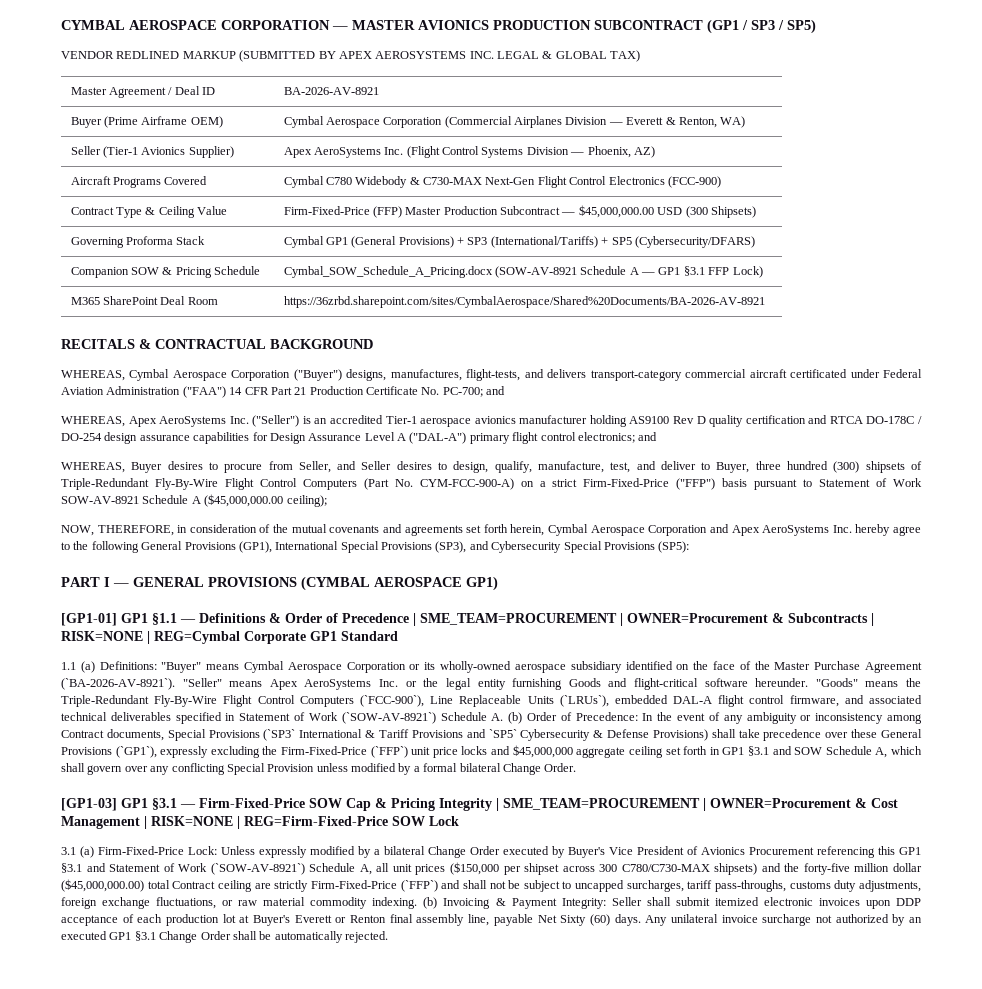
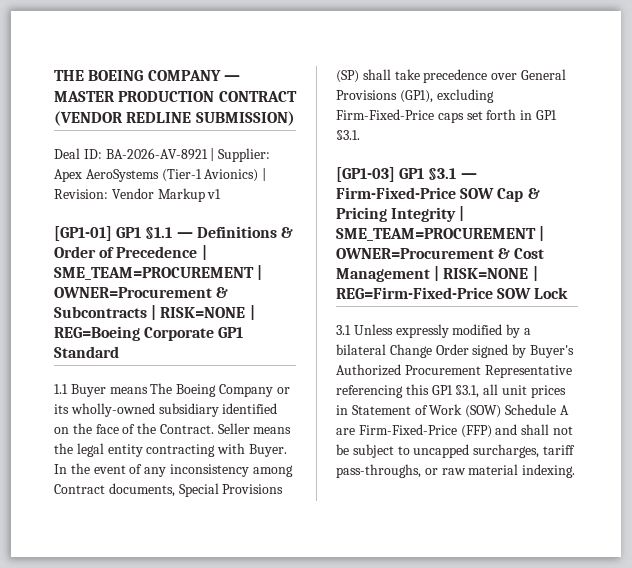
[61,19,816,34] [61,50,641,62] [70,86,216,98] [283,87,379,95] [70,116,223,128] [283,116,746,128] [70,146,234,158] [283,146,655,158] [70,176,208,188] [283,176,721,188] [70,206,228,218] [283,205,756,218] [70,236,206,248] [283,236,755,248] [70,266,261,278] [283,266,763,278] [70,296,218,305] [283,296,765,308] [61,339,373,349] [61,369,922,381] [61,386,506,398] [61,415,922,427] [61,432,658,444] [61,461,923,473] [61,478,923,490] [61,494,327,507] [61,524,921,536] [61,541,690,553] [61,576,498,591] CYMBAL AEROSPACE CORPORATION — MASTER AVIONICS PRODUCTION SUBCONTRACT (GP1 / SP3 / SP5) // VENDOR REDLINED MARKUP (SUBMITTED BY APEX AEROSYSTEMS INC. LEGAL & GLOBAL TAX) // Master Agreement / Deal ID | BA-2026-AV-8921 // Buyer (Prime Airframe OEM) | Cymbal Aerospace Corporation (Commercial Airplanes Division — Everett & Renton, WA) // Seller (Tier-1 Avionics Supplier) | Apex AeroSystems Inc. (Flight Control Systems Division — Phoenix, AZ) // Aircraft Programs Covered | Cymbal C780 Widebody & C730-MAX Next-Gen Flight Control Electronics (FCC-900) // Contract Type & Ceiling Value | Firm-Fixed-Price (FFP) Master Production Subcontract — $45,000,000.00 USD (300 Shipsets) // Governing Proforma Stack | Cymbal GP1 (General Provisions) + SP3 (International/Tariffs) + SP5 (Cybersecurity/DFARS) // Companion SOW & Pricing Schedule | Cymbal_SOW_Schedule_A_Pricing.docx (SOW-AV-8921 Schedule A — GP1 §3.1 FFP Lock) // M365 SharePoint Deal Room | https://36zrbd.sharepoint.com/sites/CymbalAerospace/Shared%20Documents/BA-2026-AV-8921 // RECITALS & CONTRACTUAL BACKGROUND // WHEREAS, Cymbal Aerospace Corporation ("Buyer") designs, manufactures, flight-tests, and delivers transport-category commercial aircraft certificated under Federal Aviation Administration ("FAA") 14 CFR Part 21 Production Certificate No. PC-700; and // WHEREAS, Apex AeroSystems Inc. ("Seller") is an accredited Tier-1 aerospace avionics manufacturer holding AS9100 Rev D quality certification and RTCA DO-178C / DO-254 design assurance capabilities for Design Assurance Level A ("DAL-A") primary flight control electronics; and // WHEREAS, Buyer desires to procure from Seller, and Seller desires to design, qualify, manufacture, test, and deliver to Buyer, three hundred (300) shipsets of Triple-Redundant Fly-By-Wire Flight Control Computers (Part No. CYM-FCC-900-A) on a strict Firm-Fixed-Price ("FFP") basis pursuant to Statement of Work SOW-AV-8921 Schedule A ($45,000,000.00 ceiling); // NOW, THEREFORE, in consideration of the mutual covenants and agreements set forth herein, Cymbal Aerospace Corporation and Apex AeroSystems Inc. hereby agree to the following General Provisions (GP1), International Special Provisions (SP3), and Cybersecurity Special Provisions (SP5): // PART I — GENERAL PROVISIONS (CYMBAL AEROSPACE GP1) -> [54,70,240,81] [54,91,297,102] [54,111,295,126] [54,148,271,162] [54,168,267,182] [54,188,222,202] THE BOEING COMPANY — MASTER PRODUCTION CONTRACT (VENDOR REDLINE SUBMISSION) // Deal ID: BA-2026-AV-8921 | Supplier: Apex AeroSystems (Tier-1 Avionics) | Revision: Vendor Markup v1
[154,631,240,644] REG=Cymbal -> [54,326,140,341] REG=Boeing
[80,661,406,673] (a) Definitions: "Buyer" means Cymbal Aerospace Corporation -> [70,383,273,397] Buyer means The Boeing Company
[514,664,566,673] aerospace -> (155, 410) none
[774,661,923,673] [61,678,921,690] [61,695,922,707] [61,712,638,724] Master Purchase Agreement (`BA-2026-AV-8921`). "Seller" means Apex AeroSystems Inc. or the legal entity furnishing Goods and flight-critical software hereunder. "Goods" means the Triple-Redundant Fly-By-Wire Flight Control Computers (`FCC-900`), Line Replaceable Units (`LRUs`), embedded DAL-A flight control firmware, and associated technical deliverables specified in Statement of Work (`SOW-AV-8921`) Schedule A. (b) Order of Precedence: -> [159,423,292,434] [54,443,287,457] Contract. Seller means the legal entity contracting with Buyer.
[746,712,812,724] ambiguity or -> (167, 472) none
[263,729,708,741] (`SP3` International & Tariff Provisions and `SP5` Cybersecurity & Defense Provisions) -> [336,70,359,83] (SP)
[851,729,923,738] [61,745,922,758] [61,763,577,775] these General Provisions (`GP1`), expressly excluding the Firm-Fixed-Price (`FFP`) unit price locks and $45,000,000 aggregate ceiling set forth in GP1 §3.1 and SOW Schedule A, which shall govern over any conflicting Special Provision unless modified by a formal bilateral Change Order. -> [520,69,566,80] [336,89,494,103] [336,109,557,123] [336,130,360,140] General Provisions (GP1), excluding Firm-Fixed-Price caps set forth in GP1 §3.1.
[80,846,217,858] (a) Firm-Fixed-Price Lock: -> (351, 330) none
[503,846,549,855] executed -> [472,344,509,358] signed
[609,846,921,858] [61,862,922,875] [61,879,438,892] Vice President of Avionics Procurement referencing this GP1 §3.1 and Statement of Work (`SOW-AV-8921`) Schedule A, all unit prices ($150,000 per shipset across 300 C780/C730-MAX shipsets) and the forty-five million dollar ($45,000,000.00) total Contract ceiling are strictly Firm-Fixed-Price (`FFP`) -> [336,364,572,378] [336,384,566,398] [336,404,569,418] [336,424,492,438] Authorized Procurement Representative referencing this GP1 §3.1, all unit prices in Statement of Work (SOW) Schedule A are Firm-Fixed-Price (FFP)
[789,880,921,892] [61,897,921,909] [61,914,922,926] [61,931,388,943] customs duty adjustments, foreign exchange fluctuations, or raw material commodity indexing. (b) Invoicing & Payment Integrity: Seller shall submit itemized electronic invoices upon DDP acceptance of each production lot at Buyer's Everett or Renton final assembly line, payable Net Sixty (60) days. Any unilateral invoice surcharge not authorized by an executed GP1 §3.1 Change Order shall be automatically rejected. -> [424,464,576,478] or raw material indexing.

